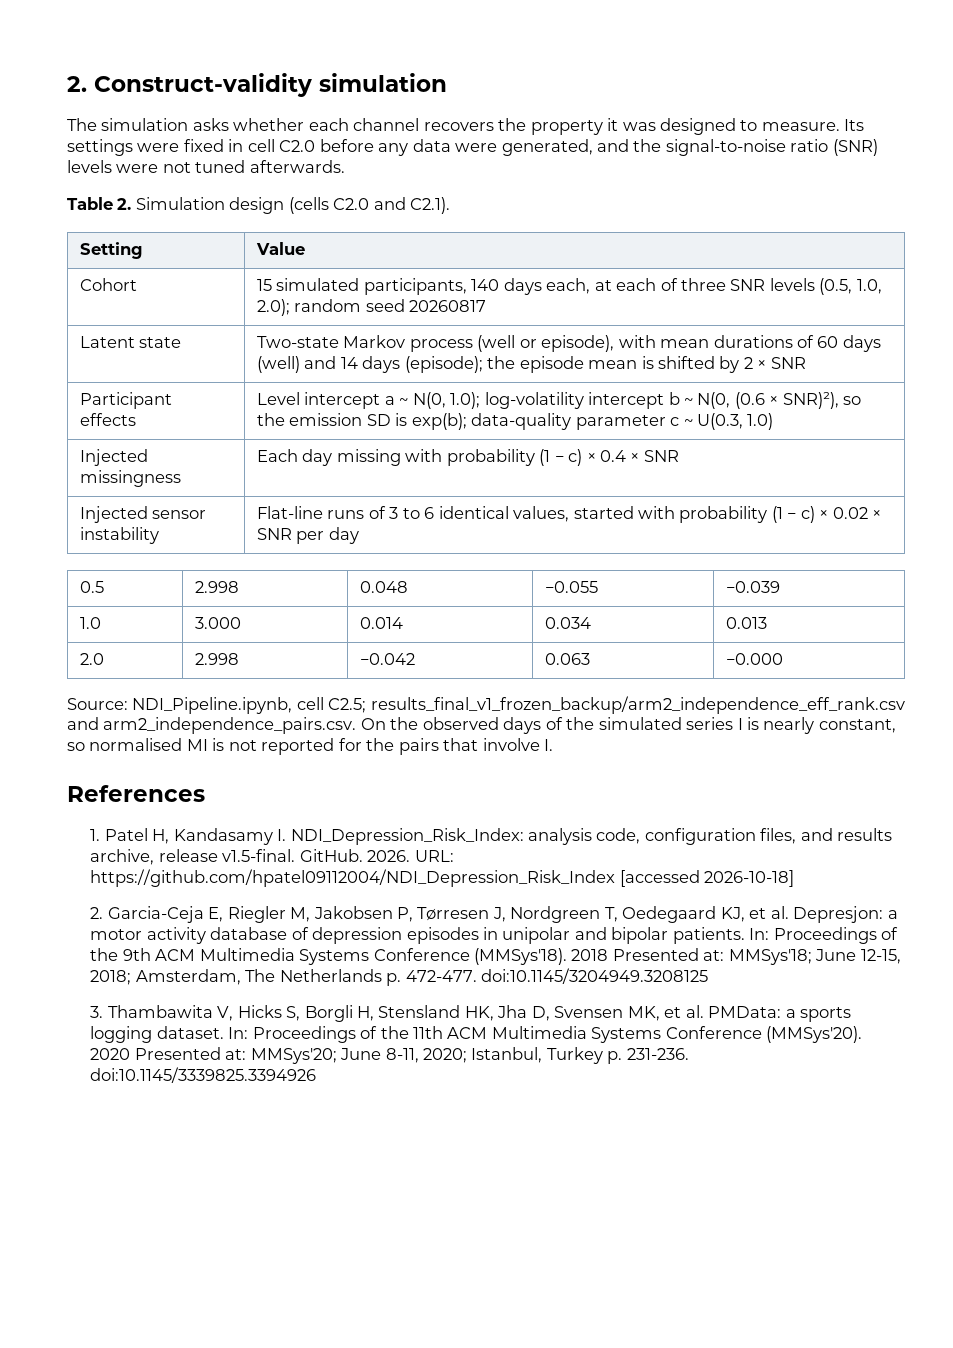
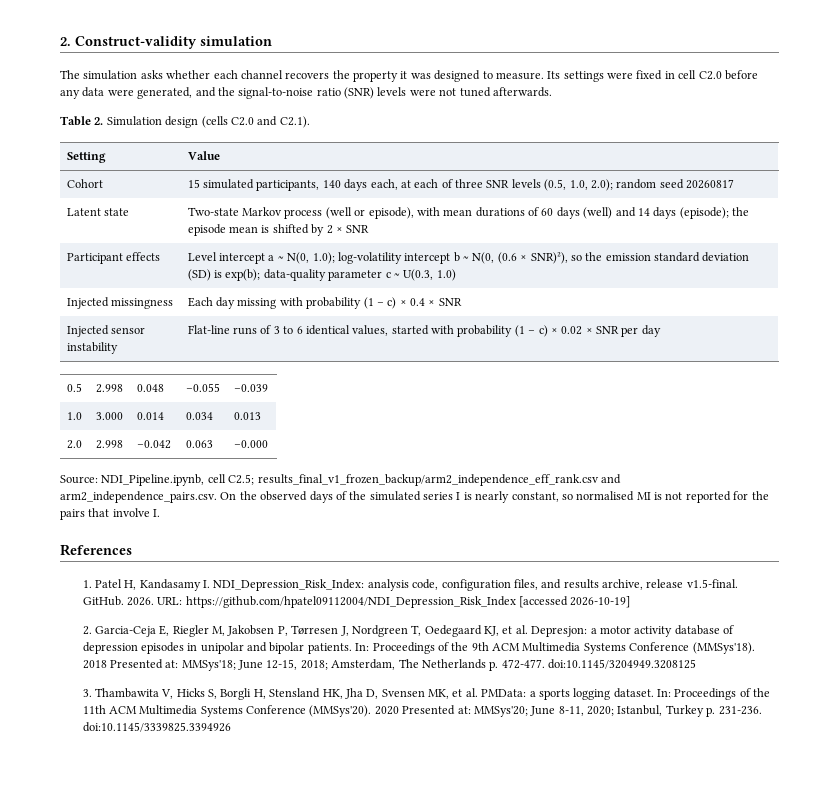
[366,414,391,426] SD -> [654,252,750,262] [187,269,211,281] standard deviation (SD)
[704,870,795,887] 2026-10-18] -> [570,596,631,608] 2026-10-19]

